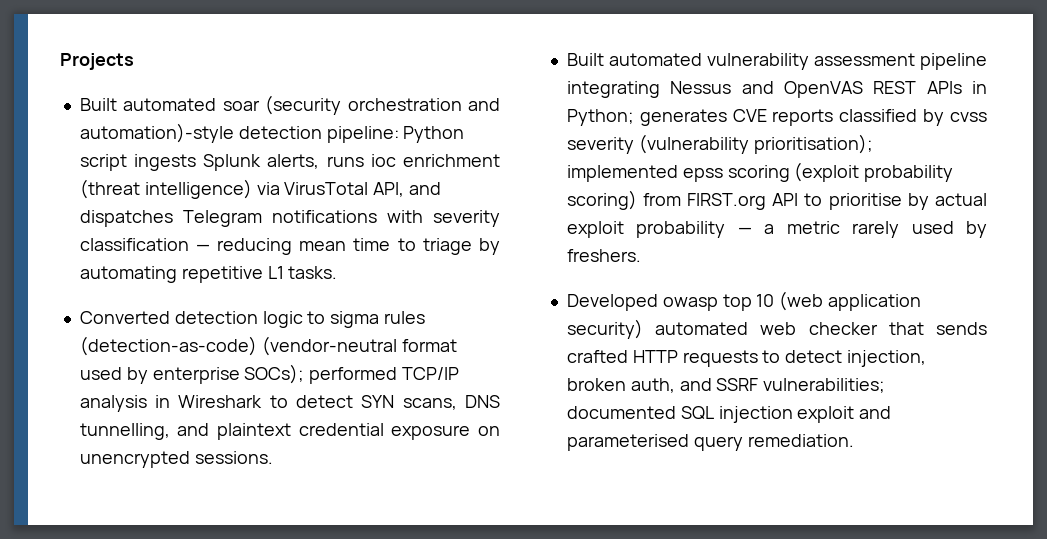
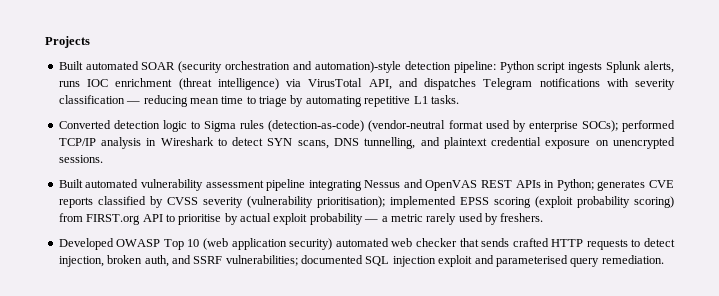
[222,100,260,111] soar -> [141,62,176,70] SOAR
[370,154,396,167] ioc -> [87,79,108,87] IOC
[330,311,380,328] sigma -> [204,121,237,132] Sigma
[950,112,987,122] cvss -> [166,197,198,205] CVSS
[682,168,723,182] epss -> [459,197,489,205] EPSS
[662,294,752,311] owasp top -> [116,239,184,250] OWASP Top

